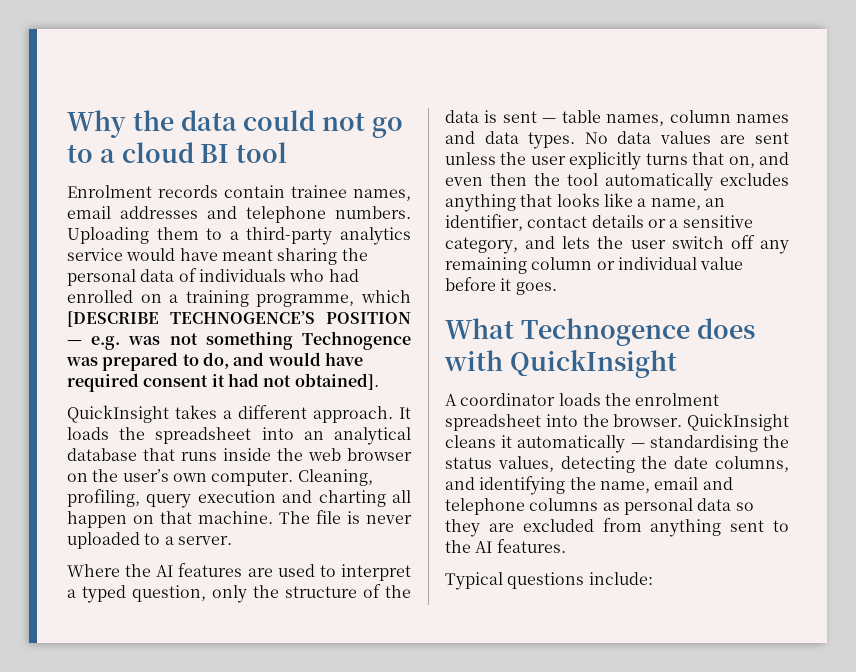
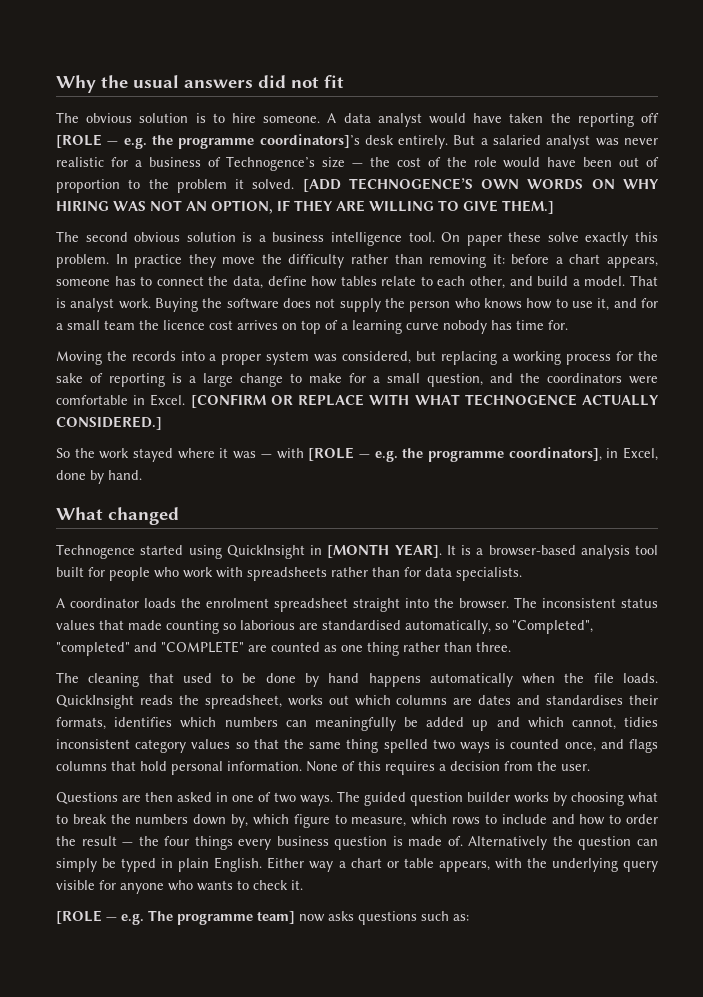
[180,110,403,138] [67,142,287,163] [67,185,411,201] [67,206,411,223] [67,227,411,245] [67,248,368,265] [67,268,359,286] [67,290,411,307] [67,311,411,327] [67,331,412,350] [66,352,363,371] [67,373,379,392] [67,405,411,423] [67,427,412,445] [67,448,412,461] [67,469,373,486] [67,489,412,508] [67,510,412,528] [67,532,232,549] [67,563,411,581] [67,584,411,603] [445,110,789,126] [445,131,789,149] [445,152,789,170] [445,173,789,191] [445,193,725,212] [445,214,753,231] [445,235,789,254] [445,257,744,274] [445,277,557,295] [445,318,755,346] [444,350,677,378] data could not go to a cloud BI tool // Enrolment records contain trainee names, email addresses and telephone numbers. Uploading them to a third-party analytics service would have meant sharing the personal data of individuals who had enrolled on a training programme, which [DESCRIBE TECHNOGENCE’S POSITION — e.g. was not something Technogence was prepared to do, and would have required consent it had not obtained]. // QuickInsight takes a different approach. It loads the spreadsheet into an analytical database that runs inside the web browser on the user’s own computer. Cleaning, profiling, query execution and charting all happen on that machine. The file is never uploaded to a server. // Where the AI features are used to interpret a typed question, only the structure of the data is sent — table names, column names and data types. No data values are sent unless the user explicitly turns that on, and even then the tool automatically excludes anything that looks like a name, an identifier, contact details or a sensitive category, and lets the user switch off any remaining column or individual value before it goes. // What Technogence does with QuickInsight -> [133,75,344,88] [56,112,659,127] [56,134,658,149] [56,156,659,171] [56,178,659,193] [56,200,554,214] [56,231,658,246] [56,254,658,268] [56,275,658,289] [56,298,658,312] [56,320,568,334] [56,351,659,365] [56,373,658,387] [56,394,659,408] [56,416,162,430] [56,447,658,462] [56,470,142,484] [56,507,179,525] [56,544,658,559] [56,567,522,581] usual answers did not fit // The obvious solution is to hire someone. A data analyst would have taken the reporting off [ROLE — e.g. the programme coordinators]’s desk entirely. But a salaried analyst was never realistic for a business of Technogence’s size — the cost of the role would have been out of proportion to the problem it solved. [ADD TECHNOGENCE’S OWN WORDS ON WHY HIRING WAS NOT AN OPTION, IF THEY ARE WILLING TO GIVE THEM.] // The second obvious solution is a business intelligence tool. On paper these solve exactly this problem. In practice they move the difficulty rather than removing it: before a chart appears, someone has to connect the data, define how tables relate to each other, and build a model. That is analyst work. Buying the software does not supply the person who knows how to use it, and for a small team the licence cost arrives on top of a learning curve nobody has time for. // Moving the records into a proper system was considered, but replacing a working process for the sake of reporting is a large change to make for a small question, and the coordinators were comfortable in Excel. [CONFIRM OR REPLACE WITH WHAT TECHNOGENCE ACTUALLY CONSIDERED.] // So the work stayed where it was — with [ROLE — e.g. the programme coordinators], in Excel, done by hand. // What changed // Technogence started using QuickInsight in [MONTH YEAR]. It is a browser-based analysis tool built for people who work with spreadsheets rather than for data specialists.
(541, 422) none -> [353,598,400,612] straight
[687,413,789,431] [445,435,789,453] [445,456,789,473] [445,476,733,495] [445,498,754,515] [445,518,789,537] [445,539,566,553] [445,572,653,590] QuickInsight cleans it automatically — standardising the status values, detecting the date columns, and identifying the name, email and telephone columns as personal data so they are excluded from anything sent to the AI features. // Typical questions include: -> [514,597,658,608] [56,620,593,634] [56,641,511,656] [56,672,658,687] [56,695,659,709] [56,717,658,731] [56,739,658,753] [56,761,590,775] [56,791,658,806] [56,814,659,828] [56,836,659,850] [56,857,658,872] [56,880,303,894] [56,910,469,925] The inconsistent status values that made counting so laborious are standardised automatically, so "Completed", "completed" and "COMPLETE" are counted as one thing rather than three. // The cleaning that used to be done by hand happens automatically when the file loads. QuickInsight reads the spreadsheet, works out which columns are dates and standardises their formats, identifies which numbers can meaningfully be added up and which cannot, tidies inconsistent category values so that the same thing spelled two ways is counted once, and flags columns that hold personal information. None of this requires a decision from the user. // Questions are then asked in one of two ways. The guided question builder works by choosing what to break the numbers down by, which figure to measure, which rows to include and how to order the result — the four things every business question is made of. Alternatively the question can simply be typed in plain English. Either way a chart or table appears, with the underlying query visible for anyone who wants to check it. // [ROLE — e.g. The programme team] now asks questions such as:

